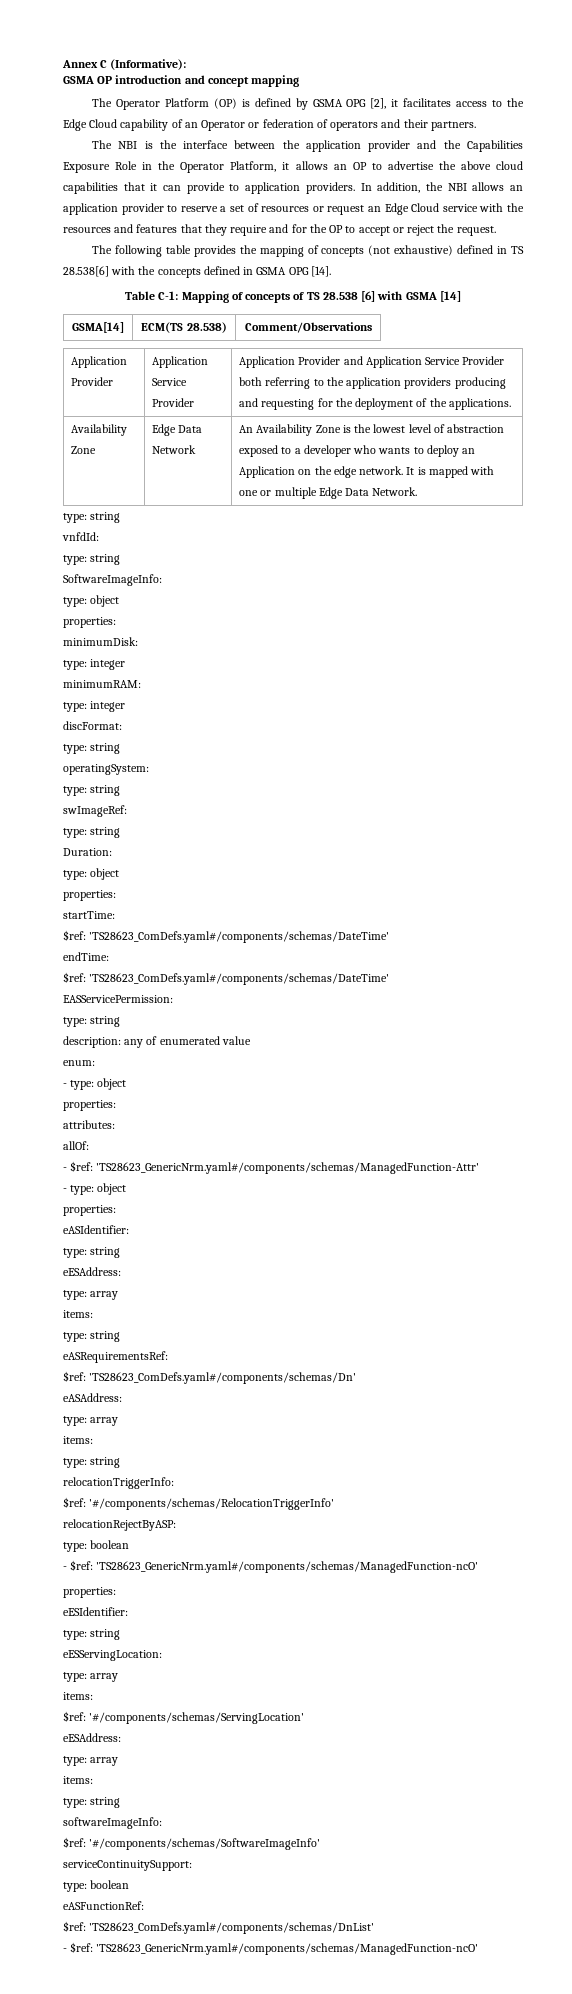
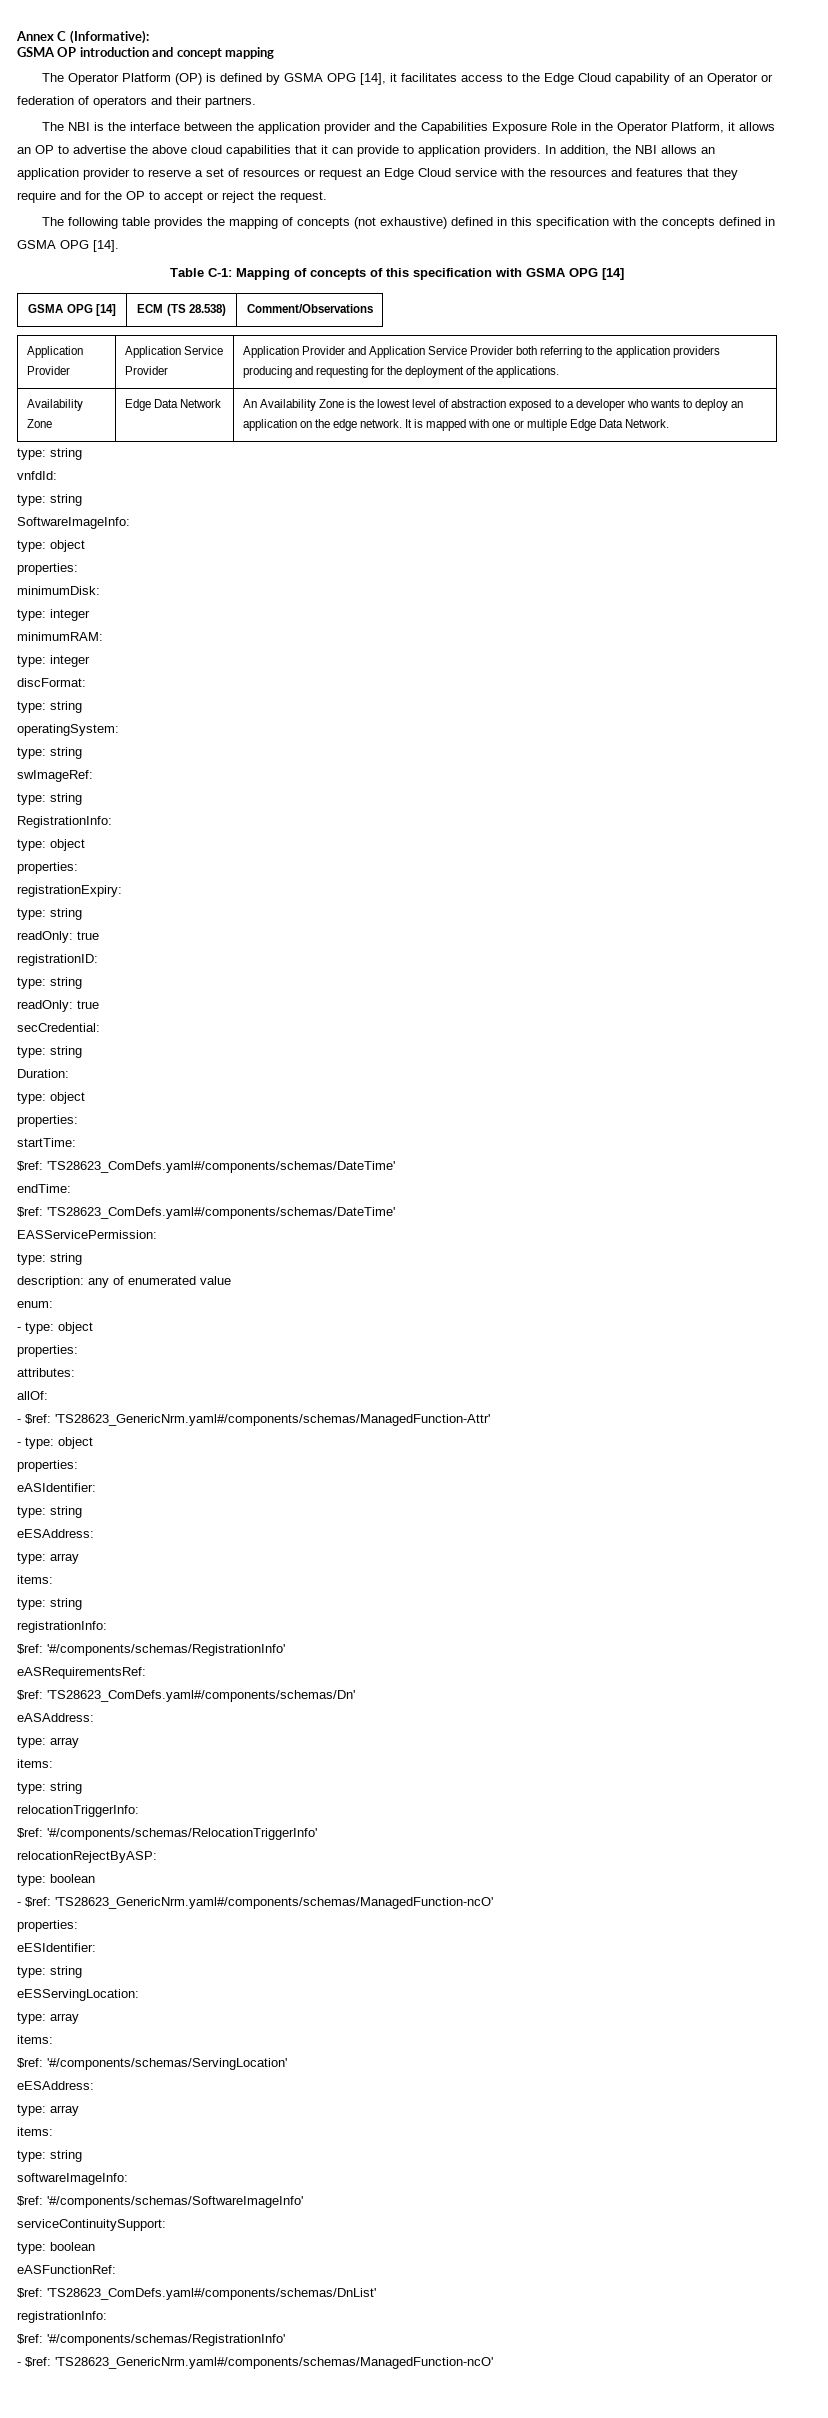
[370,98,387,109] [2], -> [359,73,386,85] [14],
[511,246,525,254] [63,266,109,277] TS 28.538[6] -> [510,217,609,229] this specification
[306,291,376,302] TS 28.538 [6] -> [386,268,492,280] this specification
(437, 296) none -> [569,268,598,277] OPG
[72,322,124,333] [141,322,184,333] GSMA[14] | ECM(TS -> [28,304,116,316] [137,304,186,316] GSMA OPG [14] | ECM (TS
[239,466,296,478] Application -> [242,419,297,431] application
(121, 832) none -> [17,816,112,828] [17,839,85,851] [17,862,78,874] [17,885,122,897] [17,908,82,920] [17,931,99,943] [17,954,98,966] [17,977,82,989] [17,1000,99,1012] [17,1023,100,1032] [17,1046,82,1058] // RegistrationInfo: // type: object // properties: // registrationExpiry: // type: string // readOnly: true // registrationID: // type: string // readOnly: true // secCredential: // type: string
(121, 1336) none -> [17,1621,107,1633] [17,1644,285,1656] // registrationInfo: // $ref: '#/components/schemas/RegistrationInfo'
(375, 1928) none -> [17,2311,107,2323] [17,2334,285,2346] // registrationInfo: // $ref: '#/components/schemas/RegistrationInfo'

